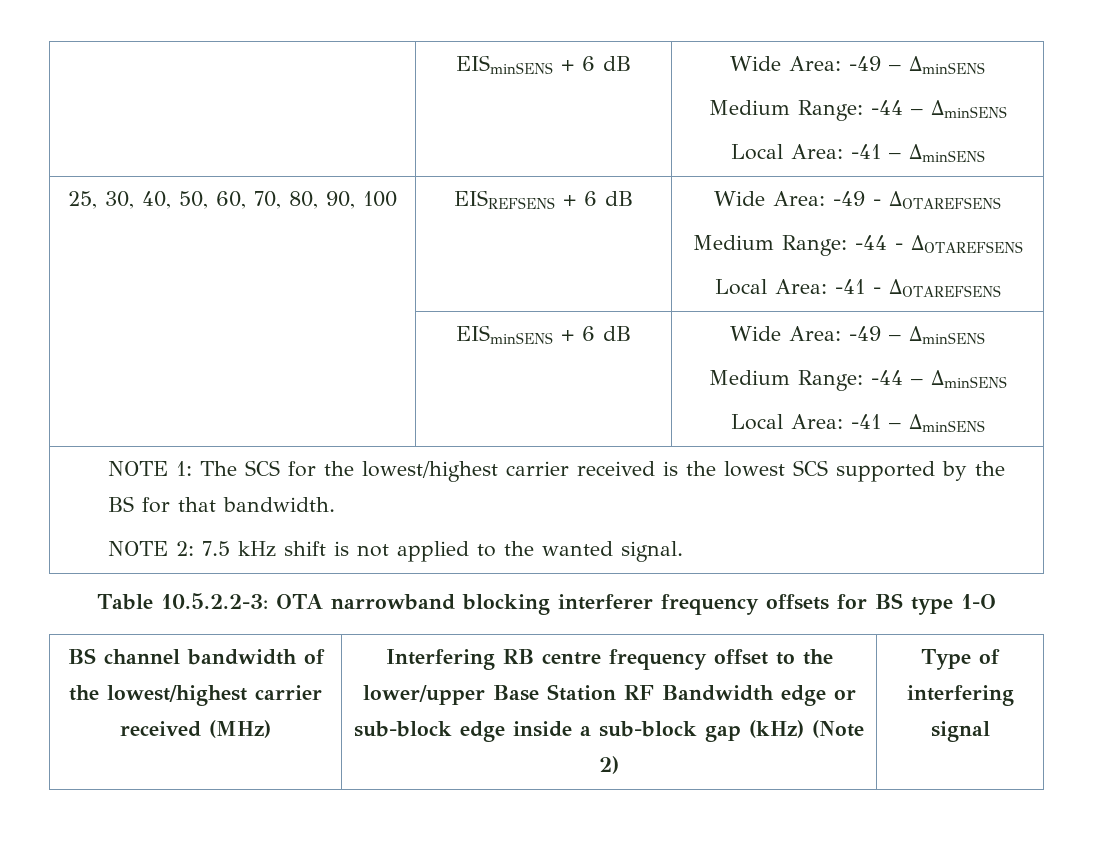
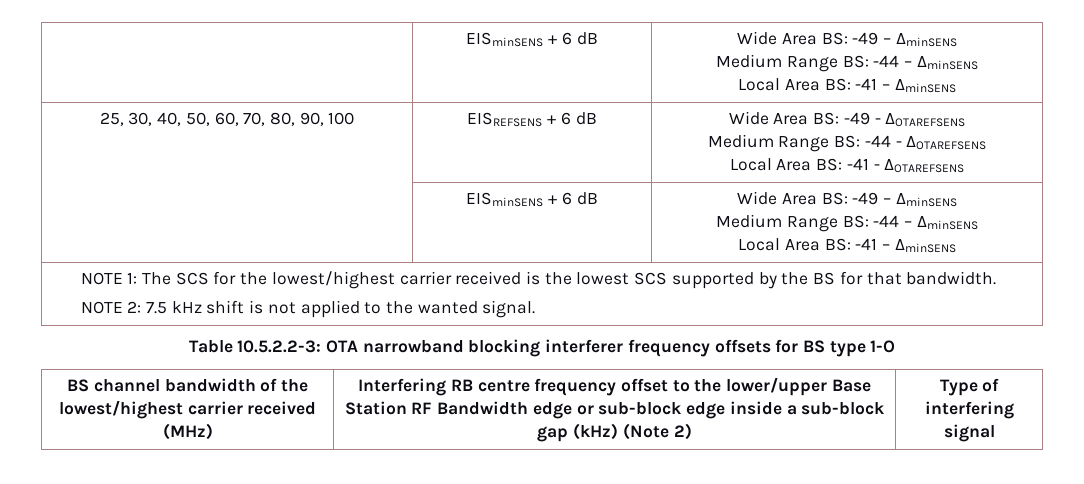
[456,55,631,74] [730,56,985,74] [708,100,1007,121] [730,144,843,160] | EISminSENS + 6 dB | Wide Area: -49 – ΔminSENS // Medium Range: -44 – ΔminSENS // Local Area: -> [466,32,598,47] [737,31,957,47] [716,54,978,72] [738,78,851,91] | EISminSENS + 6 dB | Wide Area BS: -49 – ΔminSENS // Medium Range BS: -44 – ΔminSENS // Local Area BS:
[773,191,826,206] Area: -> [773,112,840,125] Area BS:
[781,235,847,256] Range: -> [778,135,861,152] Range BS:
[774,279,827,294] Area: -> [776,158,843,171] Area BS:
[789,326,985,344] [708,370,1007,391] [730,414,843,430] Area: -49 – ΔminSENS // Medium Range: -44 – ΔminSENS // Local Area: -> [781,192,957,207] [716,214,978,232] [738,238,851,251] Area BS: -49 – ΔminSENS // Medium Range BS: -44 – ΔminSENS // Local Area BS:

